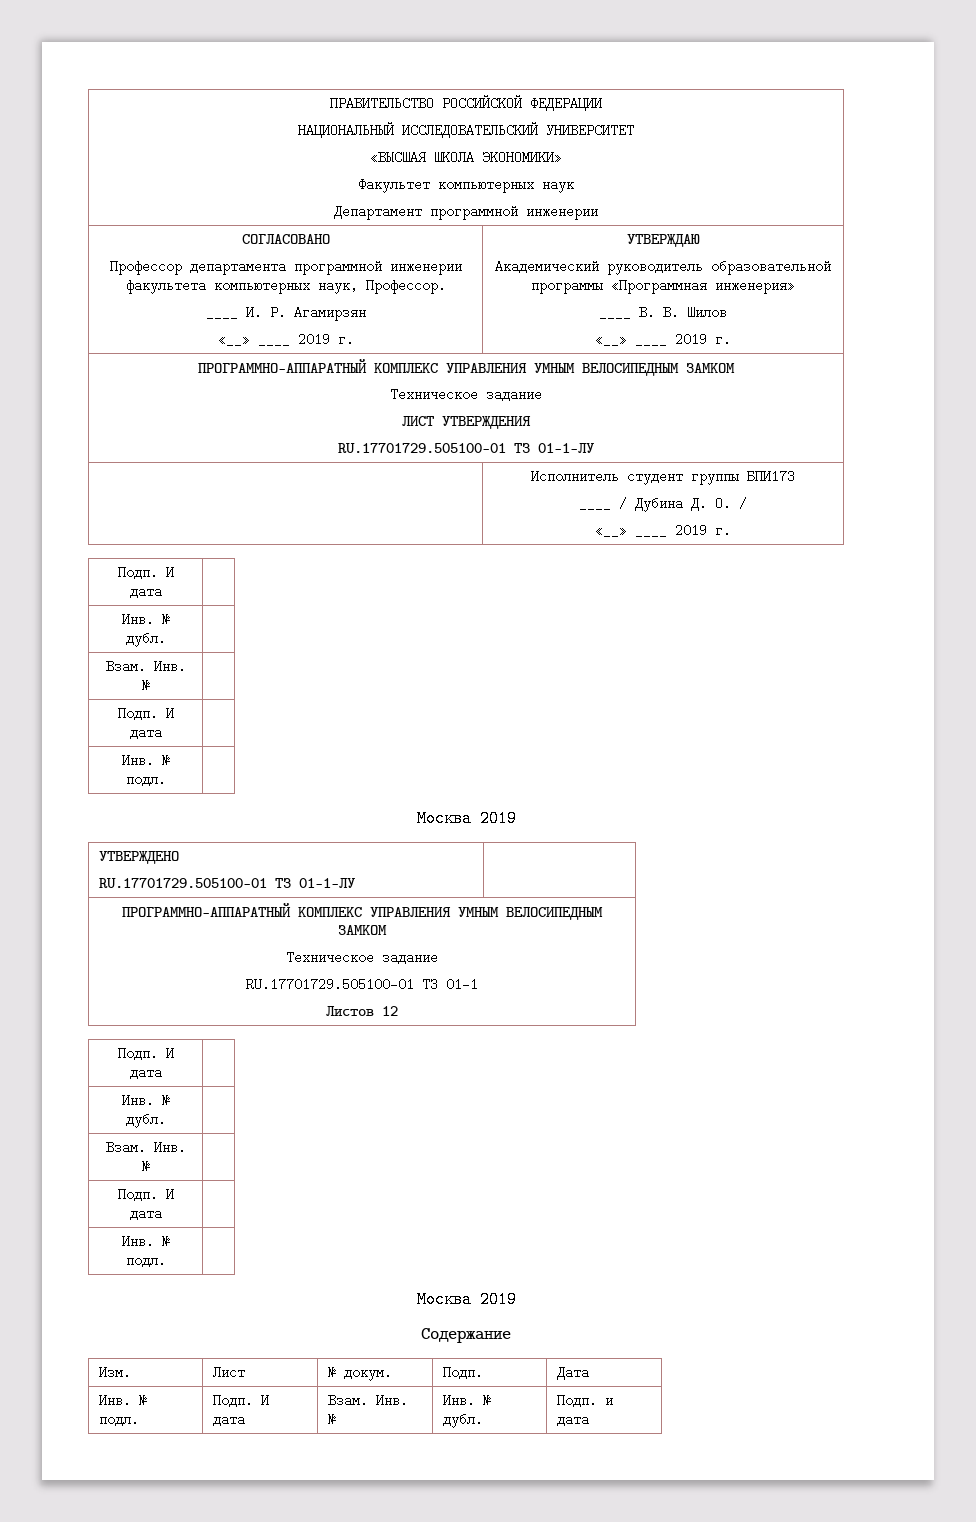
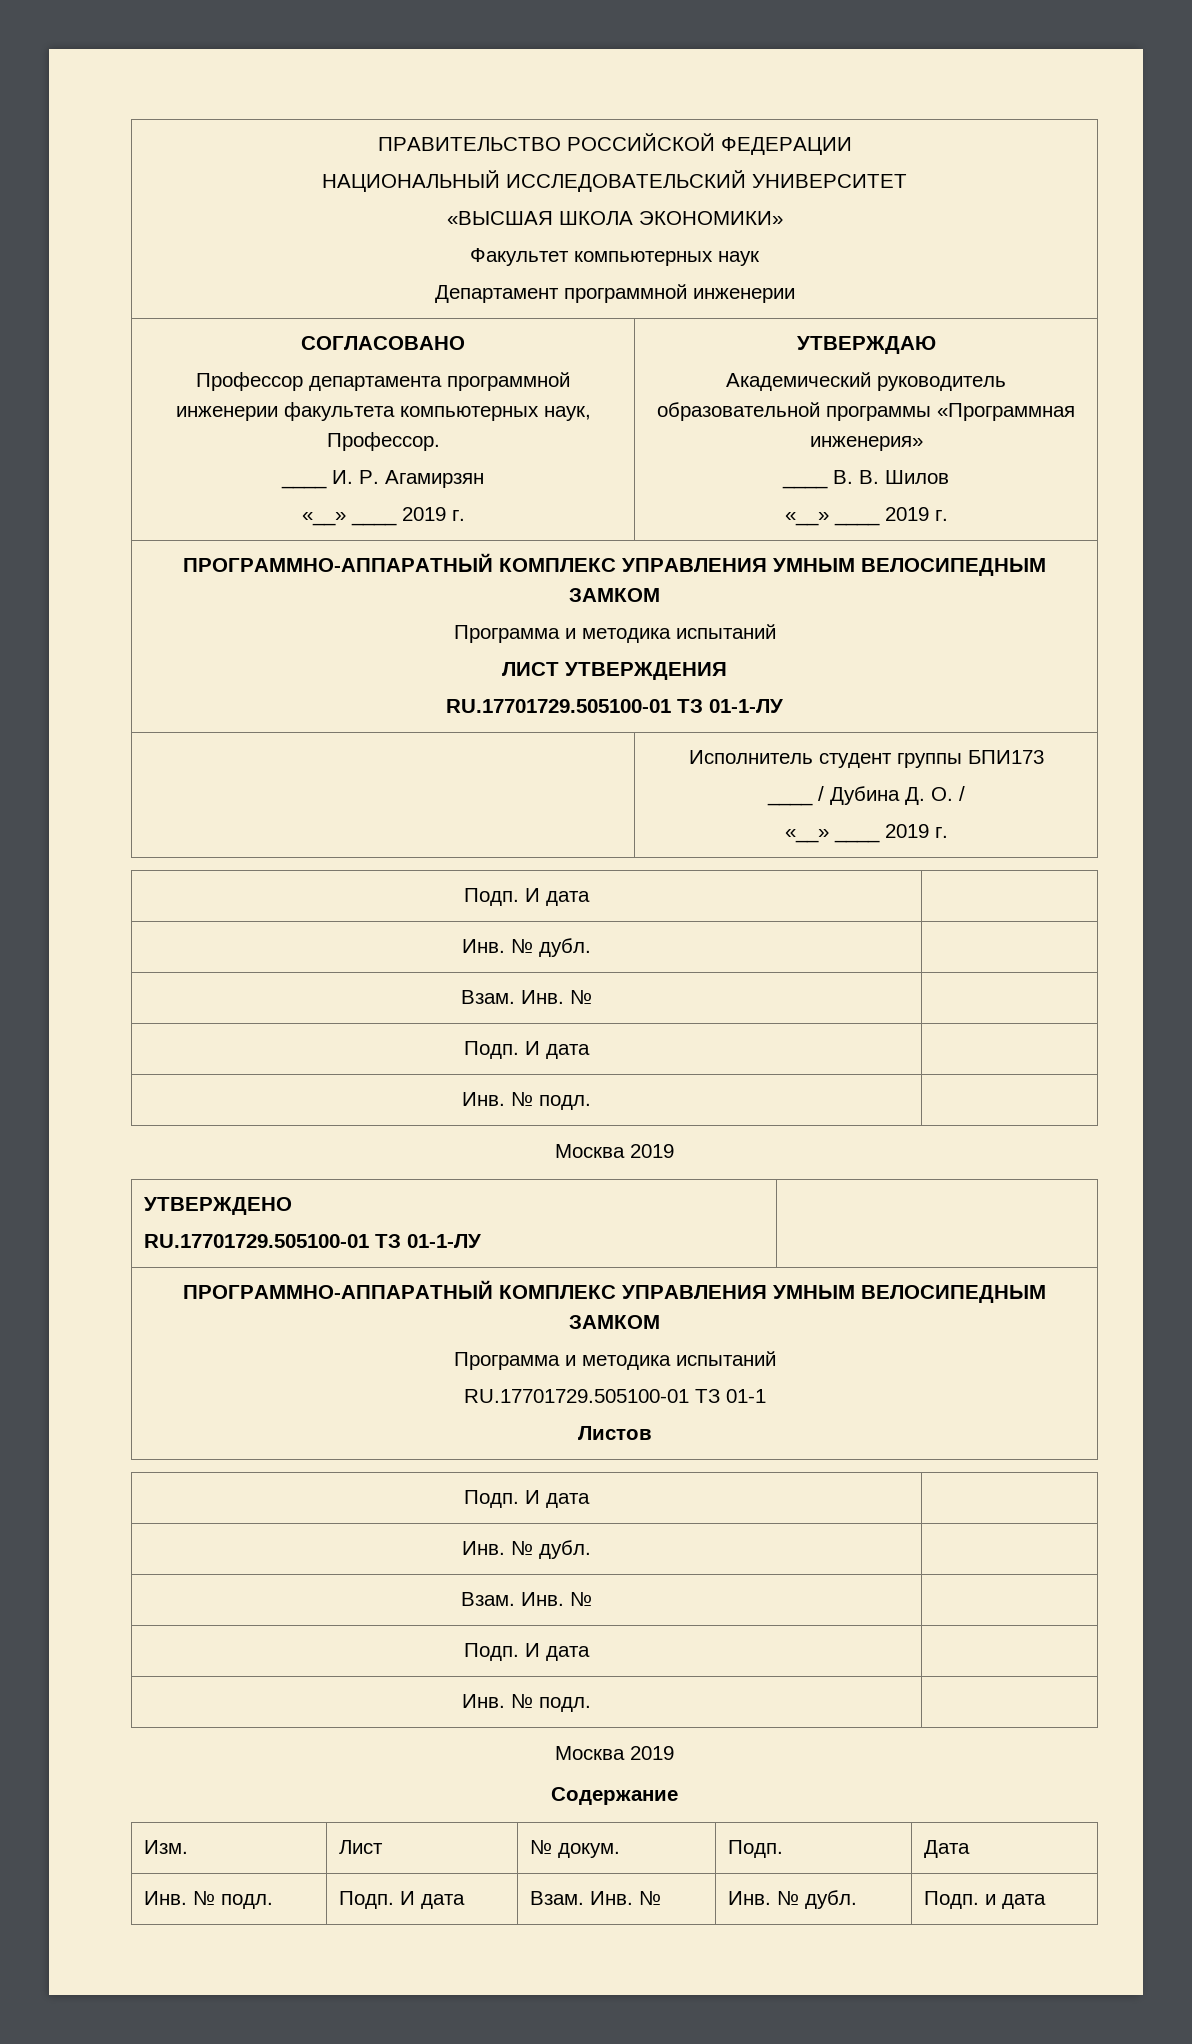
[390,386,542,402] Техническое задание -> [453,624,776,643] Программа и методика испытаний
[286,949,438,965] Техническое задание -> [453,1351,776,1370] Программа и методика испытаний
[382,1006,398,1016] 12 -> (652, 1433) none

